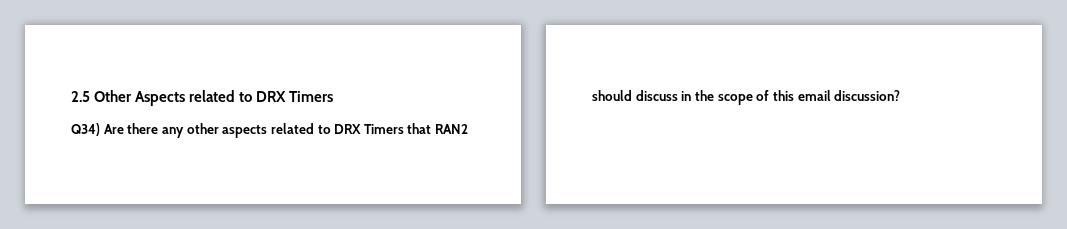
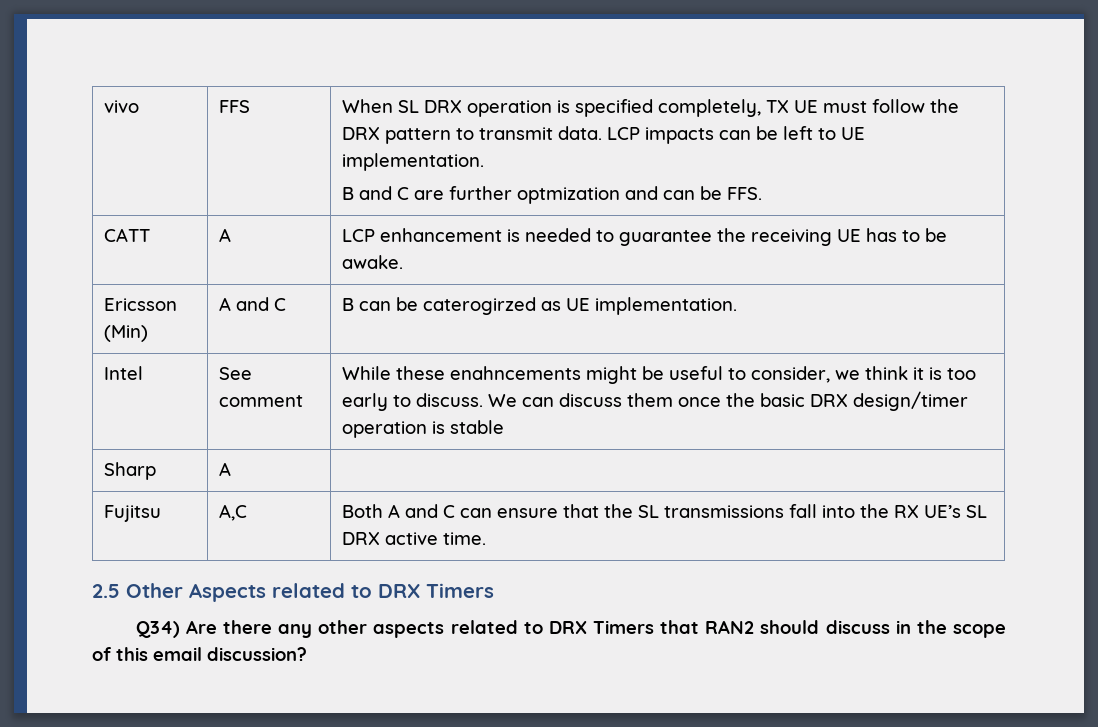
(71, 96) none -> [103,100,139,113] [218,100,250,113] [341,99,959,117] [341,126,865,144] [341,153,484,171] [341,186,762,204] [103,228,150,242] [218,228,231,242] [341,228,947,246] [341,255,403,269] [103,298,177,311] [103,325,148,342] [218,297,286,311] [341,297,737,315] [103,366,143,380] [218,367,252,380] [218,395,303,407] [341,366,976,384] [341,391,968,411] [341,420,504,438] [103,462,156,480] [218,462,231,476] [103,505,161,522] [218,504,247,521] [341,504,987,518] [341,532,486,545] vivo | FFS | When SL DRX operation is specified completely, TX UE must follow the DRX pattern to transmit data. LCP impacts can be left to UE implementation. // B and C are further optmization and can be FFS. // CATT | A | LCP enhancement is needed to guarantee the receiving UE has to be awake. // Ericsson (Min) | A and C | B can be caterogirzed as UE implementation. // Intel | See comment | While these enahncements might be useful to consider, we think it is too early to discuss. We can discuss them once the basic DRX design/timer operation is stable // Sharp | A | // Fujitsu | A,C | Both A and C can ensure that the SL transmissions fall into the RX UE’s SL DRX active time. //

